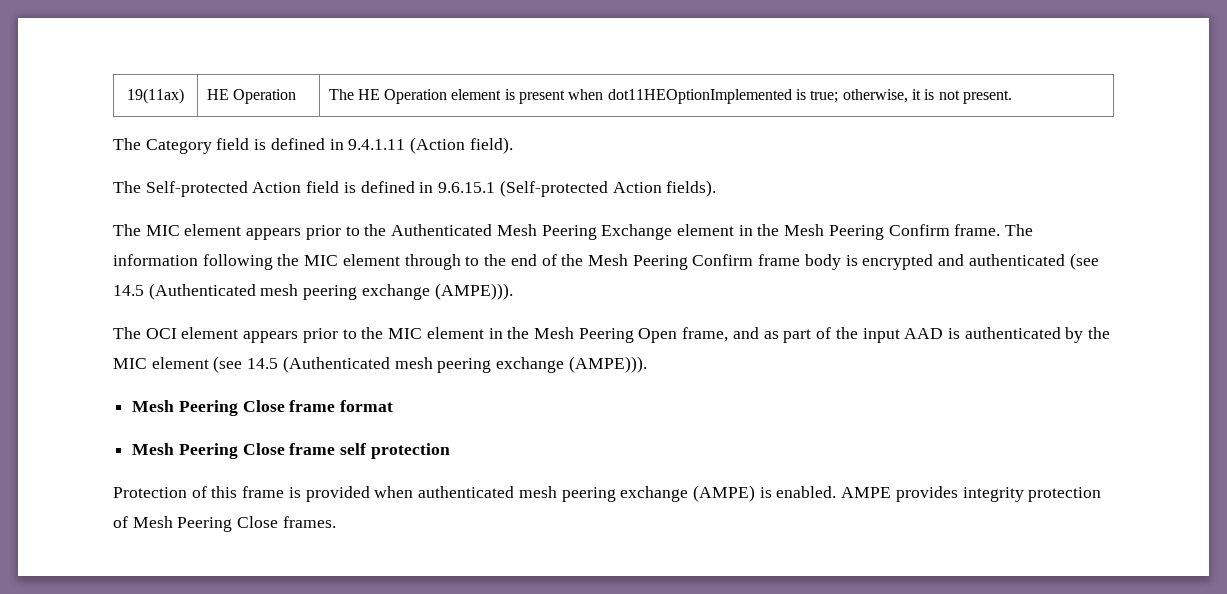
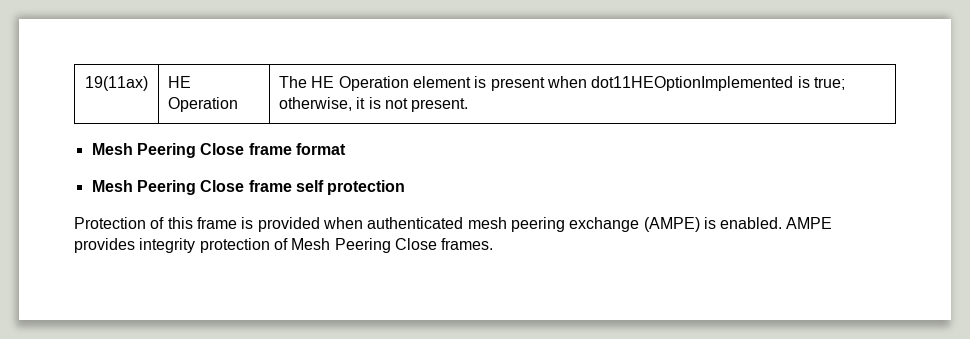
[113,137,513,154] [113,180,717,197] [113,224,1034,240] [113,253,1099,270] [113,283,513,300] [113,327,1111,343] [113,356,647,373] // The Category field is defined in 9.4.1.11 (Action field). // The Self-protected Action field is defined in 9.6.15.1 (Self-protected Action fields). // The MIC element appears prior to the Authenticated Mesh Peering Exchange element in the Mesh Peering Confirm frame. The information following the MIC element through to the end of the Mesh Peering Confirm frame body is encrypted and authenticated (see 14.5 (Authenticated mesh peering exchange (AMPE))). // The OCI element appears prior to the MIC element in the Mesh Peering Open frame, and as part of the input AAD is authenticated by the MIC element (see 14.5 (Authenticated mesh peering exchange (AMPE))). -> (469, 105) none

